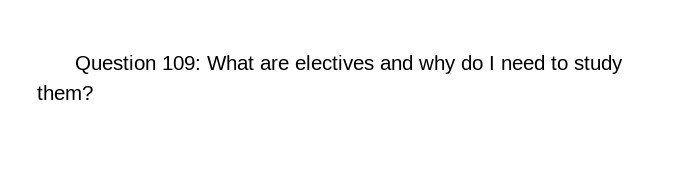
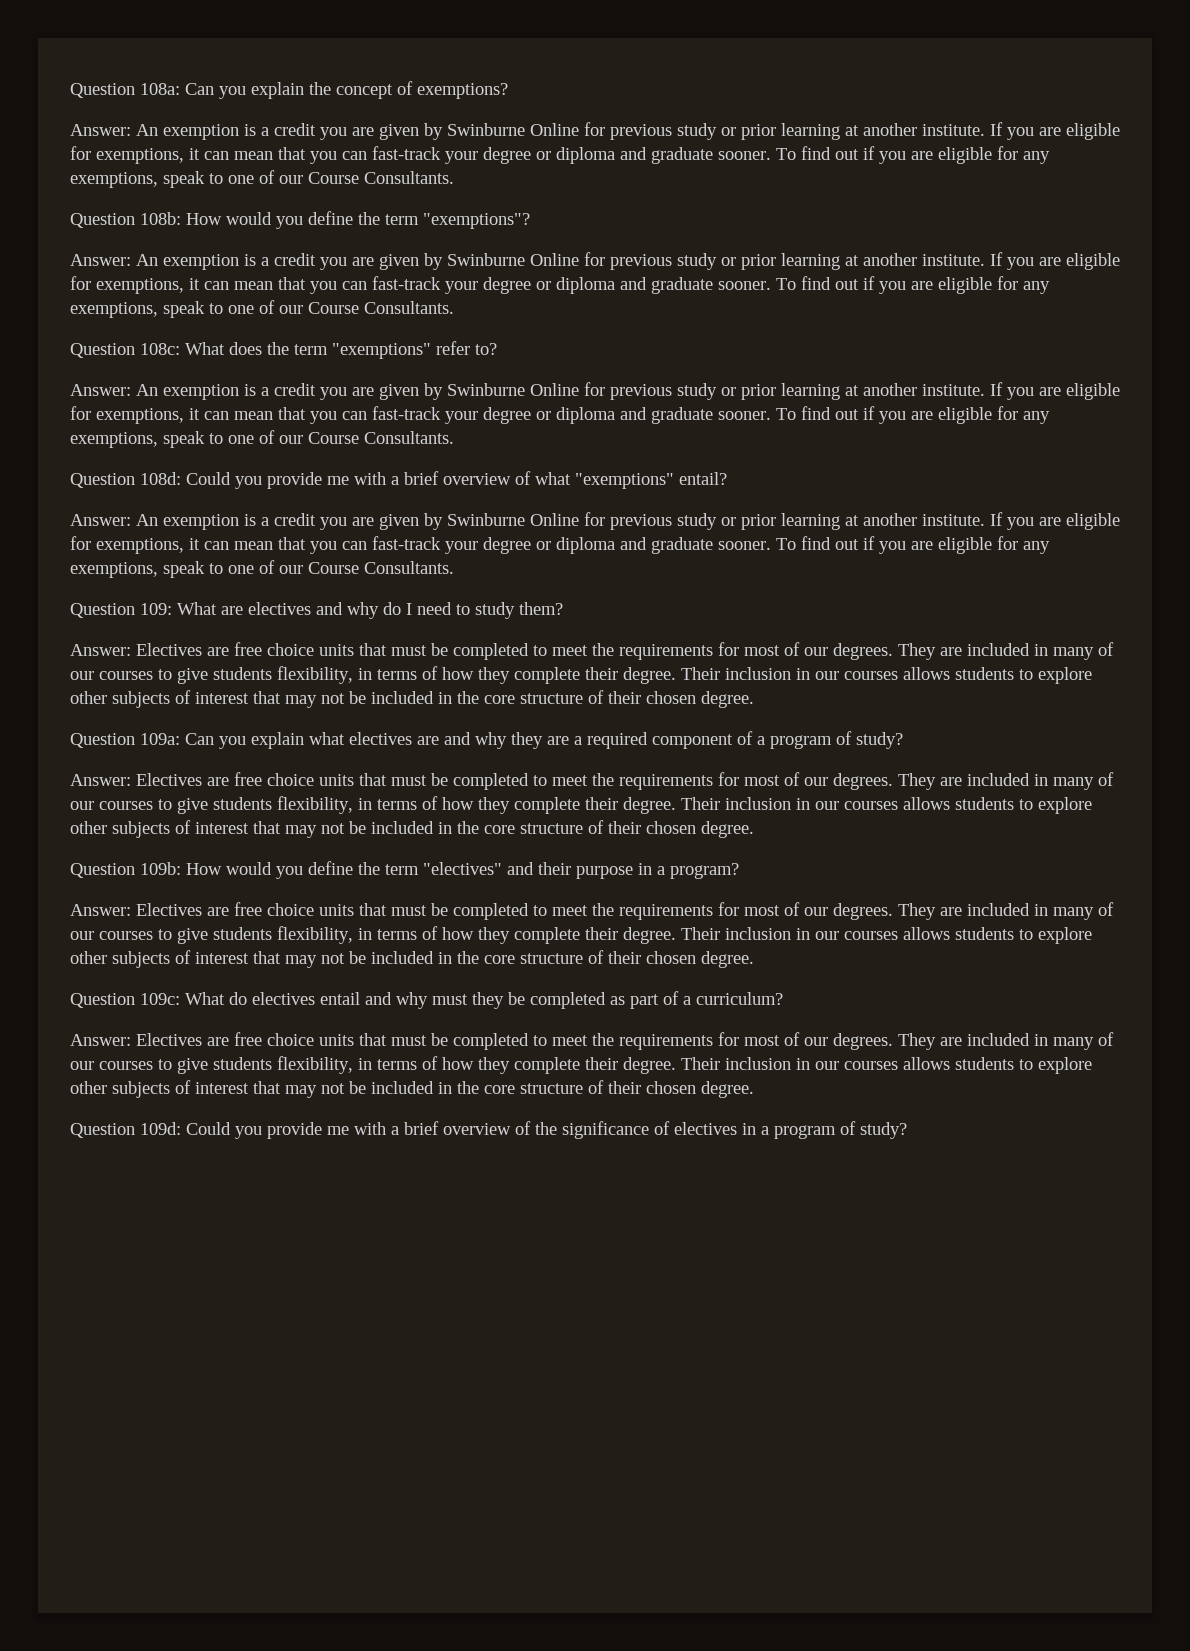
[74,55,156,74] Question -> [70,81,508,99] [70,122,1120,140] [70,146,1050,164] [70,170,454,188] [70,211,530,229] [70,252,1120,270] [70,276,1050,294] [70,300,454,318] [70,341,497,359] [70,382,1120,400] [70,406,1050,424] [70,430,454,448] [70,471,727,489] [70,512,1120,530] [70,536,1050,554] [70,560,454,578] [70,603,135,618] Question 108a: Can you explain the concept of exemptions? // Answer: An exemption is a credit you are given by Swinburne Online for previous study or prior learning at another institute. If you are eligible for exemptions, it can mean that you can fast-track your degree or diploma and graduate sooner. To find out if you are eligible for any exemptions, speak to one of our Course Consultants. // Question 108b: How would you define the term "exemptions"? // Answer: An exemption is a credit you are given by Swinburne Online for previous study or prior learning at another institute. If you are eligible for exemptions, it can mean that you can fast-track your degree or diploma and graduate sooner. To find out if you are eligible for any exemptions, speak to one of our Course Consultants. // Question 108c: What does the term "exemptions" refer to? // Answer: An exemption is a credit you are given by Swinburne Online for previous study or prior learning at another institute. If you are eligible for exemptions, it can mean that you can fast-track your degree or diploma and graduate sooner. To find out if you are eligible for any exemptions, speak to one of our Course Consultants. // Question 108d: Could you provide me with a brief overview of what "exemptions" entail? // Answer: An exemption is a credit you are given by Swinburne Online for previous study or prior learning at another institute. If you are eligible for exemptions, it can mean that you can fast-track your degree or diploma and graduate sooner. To find out if you are eligible for any exemptions, speak to one of our Course Consultants. // Question
(93, 92) none -> [70,642,1114,660] [70,666,1092,684] [70,690,754,708] [70,731,903,749] [70,772,1114,790] [70,796,1092,814] [70,820,754,838] [70,861,739,879] [70,902,1114,920] [70,926,1092,944] [70,950,754,968] [70,991,783,1009] [70,1032,1114,1050] [70,1056,1092,1074] [70,1080,754,1098] [70,1121,907,1139] // Answer: Electives are free choice units that must be completed to meet the requirements for most of our degrees. They are included in many of our courses to give students flexibility, in terms of how they complete their degree. Their inclusion in our courses allows students to explore other subjects of interest that may not be included in the core structure of their chosen degree. // Question 109a: Can you explain what electives are and why they are a required component of a program of study? // Answer: Electives are free choice units that must be completed to meet the requirements for most of our degrees. They are included in many of our courses to give students flexibility, in terms of how they complete their degree. Their inclusion in our courses allows students to explore other subjects of interest that may not be included in the core structure of their chosen degree. // Question 109b: How would you define the term "electives" and their purpose in a program? // Answer: Electives are free choice units that must be completed to meet the requirements for most of our degrees. They are included in many of our courses to give students flexibility, in terms of how they complete their degree. Their inclusion in our courses allows students to explore other subjects of interest that may not be included in the core structure of their chosen degree. // Question 109c: What do electives entail and why must they be completed as part of a curriculum? // Answer: Electives are free choice units that must be completed to meet the requirements for most of our degrees. They are included in many of our courses to give students flexibility, in terms of how they complete their degree. Their inclusion in our courses allows students to explore other subjects of interest that may not be included in the core structure of their chosen degree. // Question 109d: Could you provide me with a brief overview of the significance of electives in a program of study?

